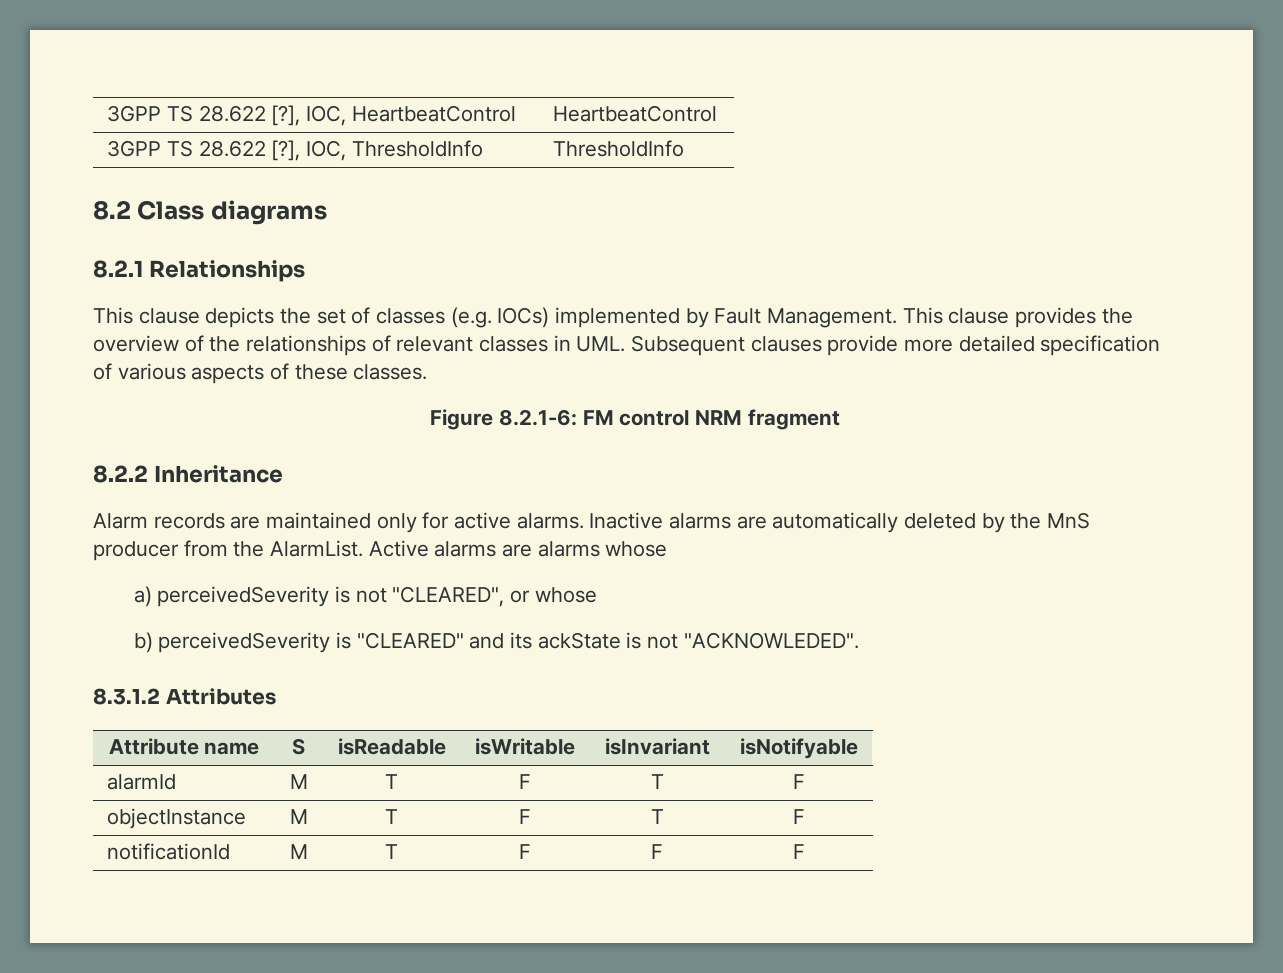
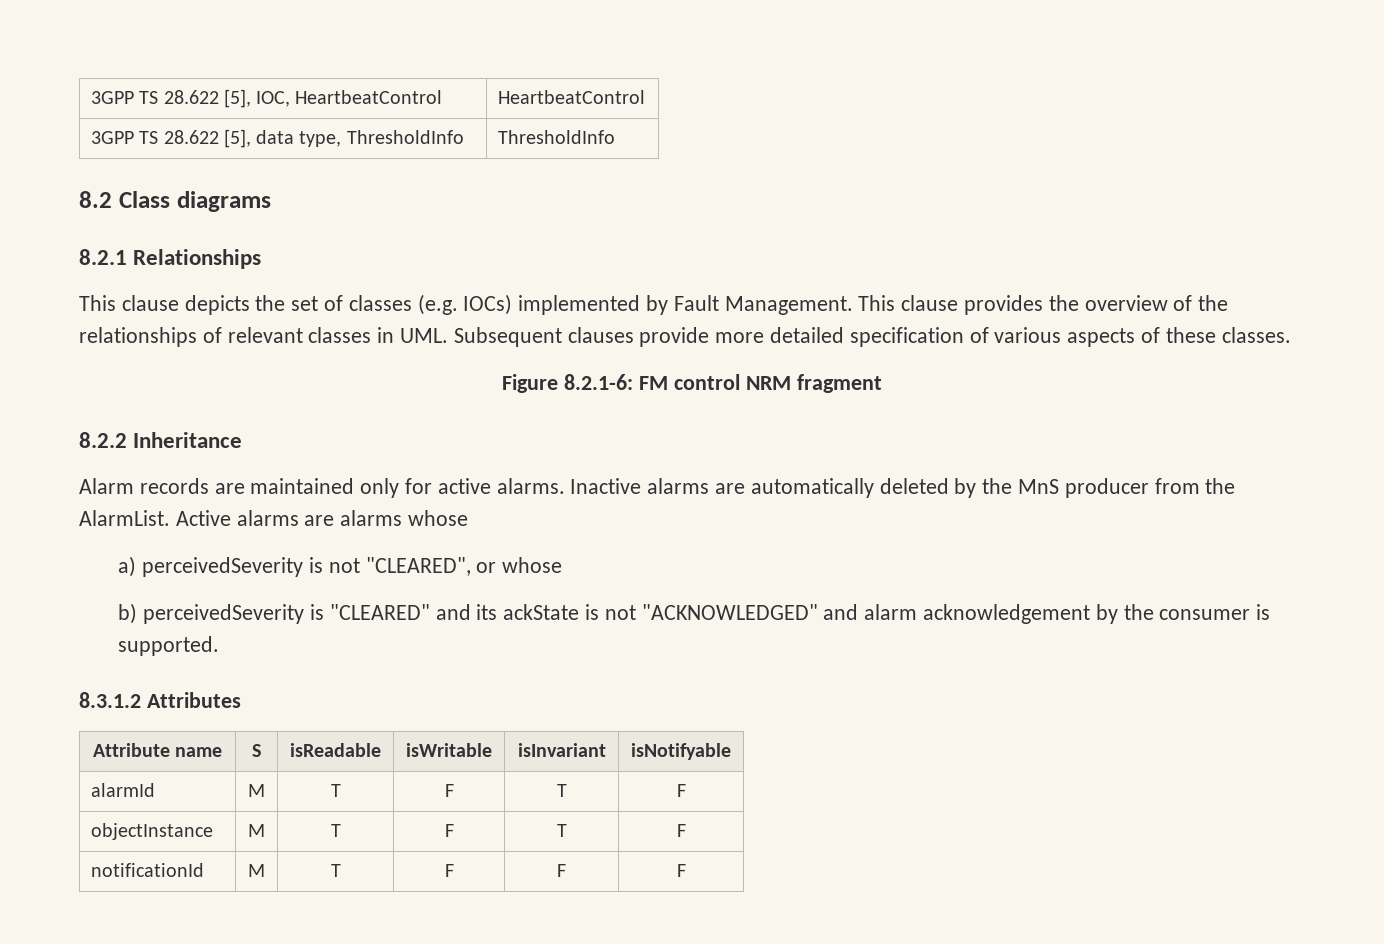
[107,105,301,126] 3GPP TS 28.622 [?], -> [91,89,251,108] 3GPP TS 28.622 [5],
[271,140,346,161] [?], IOC, -> [223,129,342,148] [5], data type,
[683,632,859,649] "ACKNOWLEDED". -> [641,604,1271,624] [118,636,220,656] "ACKNOWLEDGED" and alarm acknowledgement by the consumer is supported.

